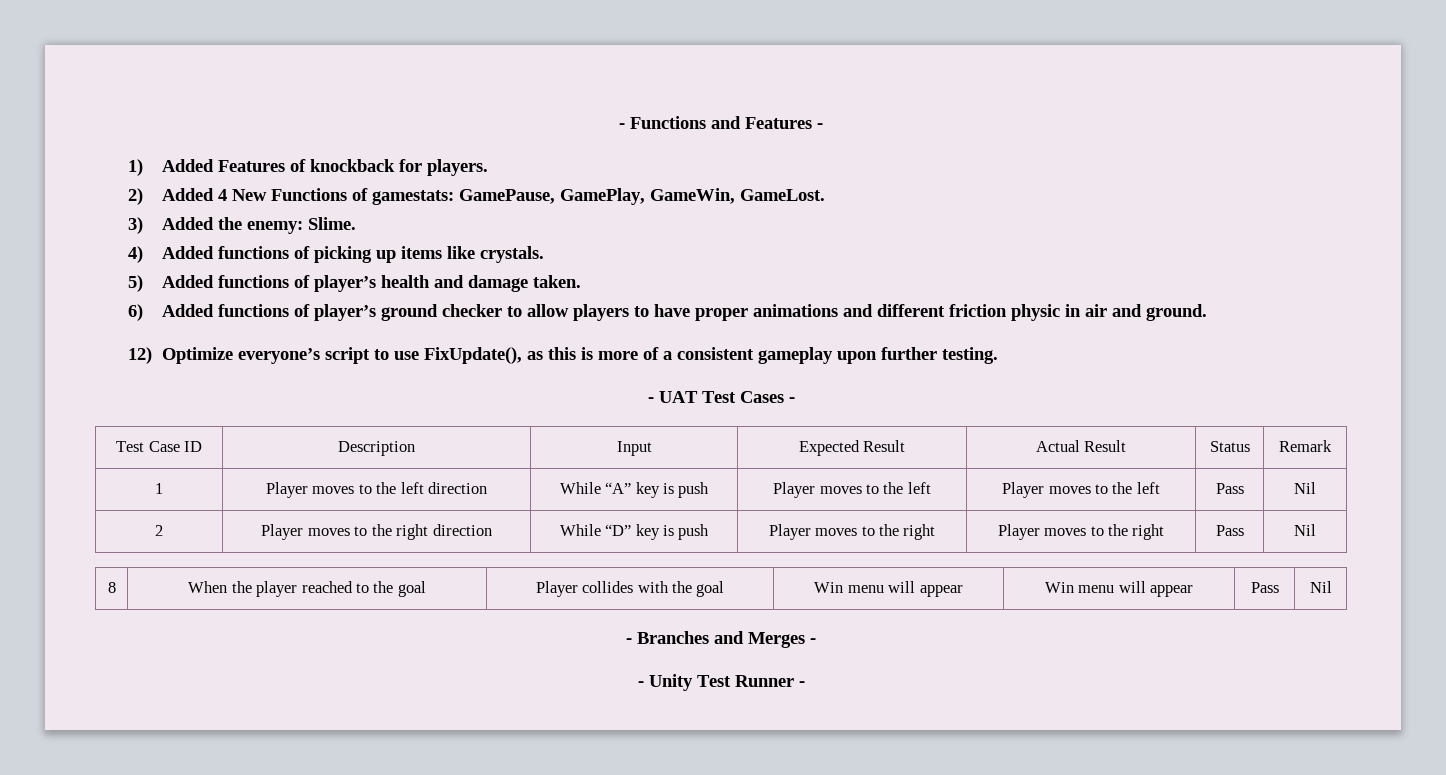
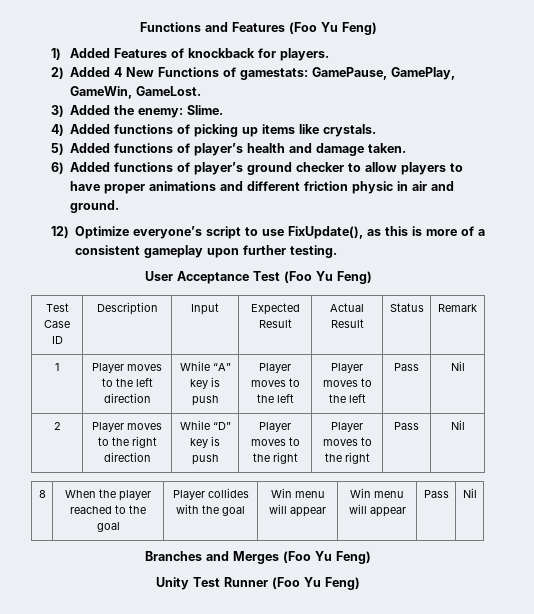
[619,123,625,129] - -> (139, 27) none
[817,123,823,129] - -> [288,22,377,35] (Foo Yu Feng)
[647,391,795,403] - UAT Test Cases - -> [144,271,372,284] User Acceptance Test (Foo Yu Feng)
[626,638,632,644] - -> (477, 493) none
[810,638,816,644] [637,674,805,691] - // - Unity Test Runner - -> [283,551,371,564] [156,577,360,590] (Foo Yu Feng) // Unity Test Runner (Foo Yu Feng)

